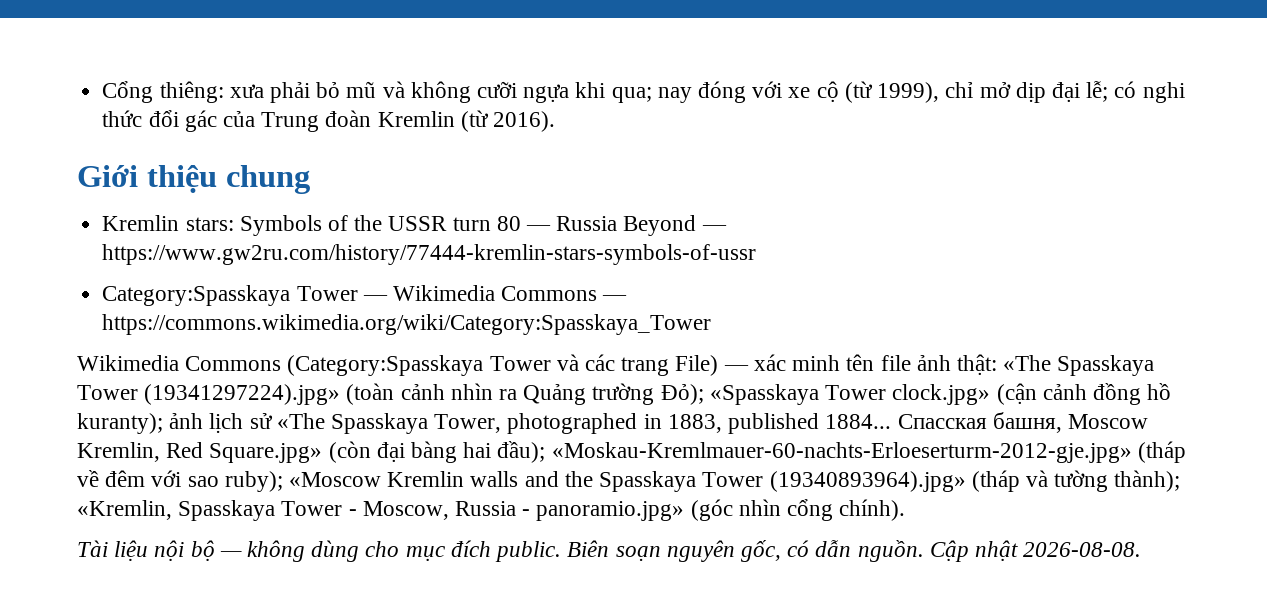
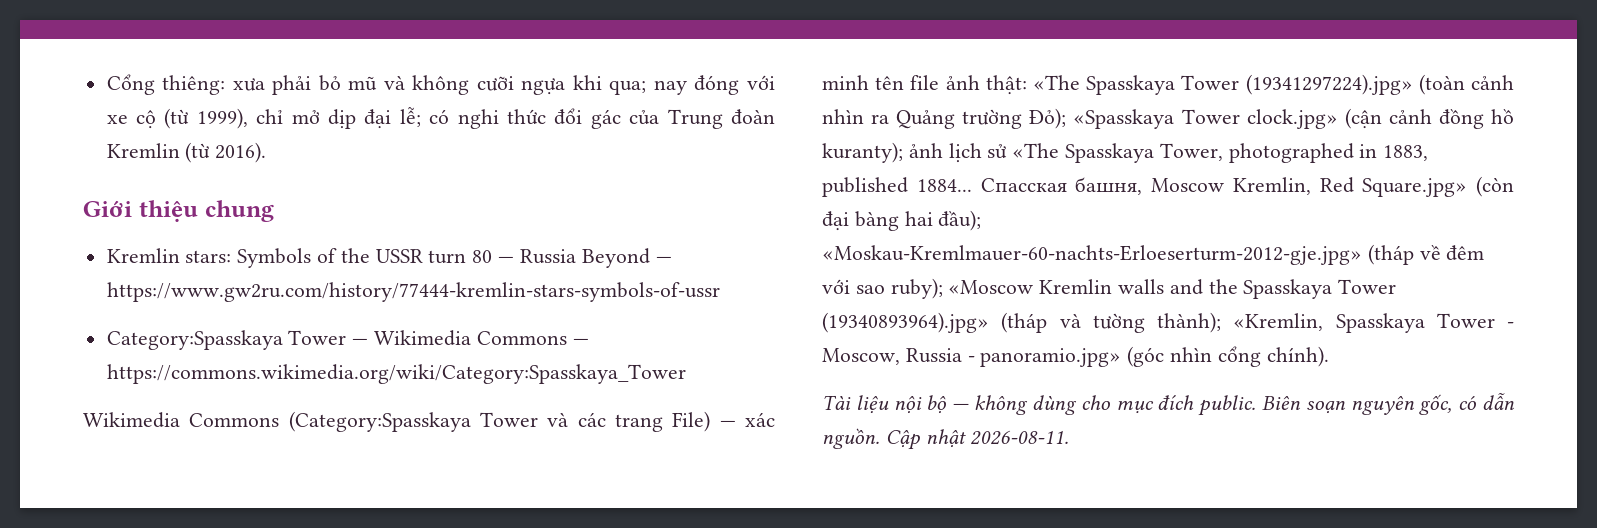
[1023,542,1142,557] 2026-08-08. -> [970,430,1070,445] 2026-08-11.

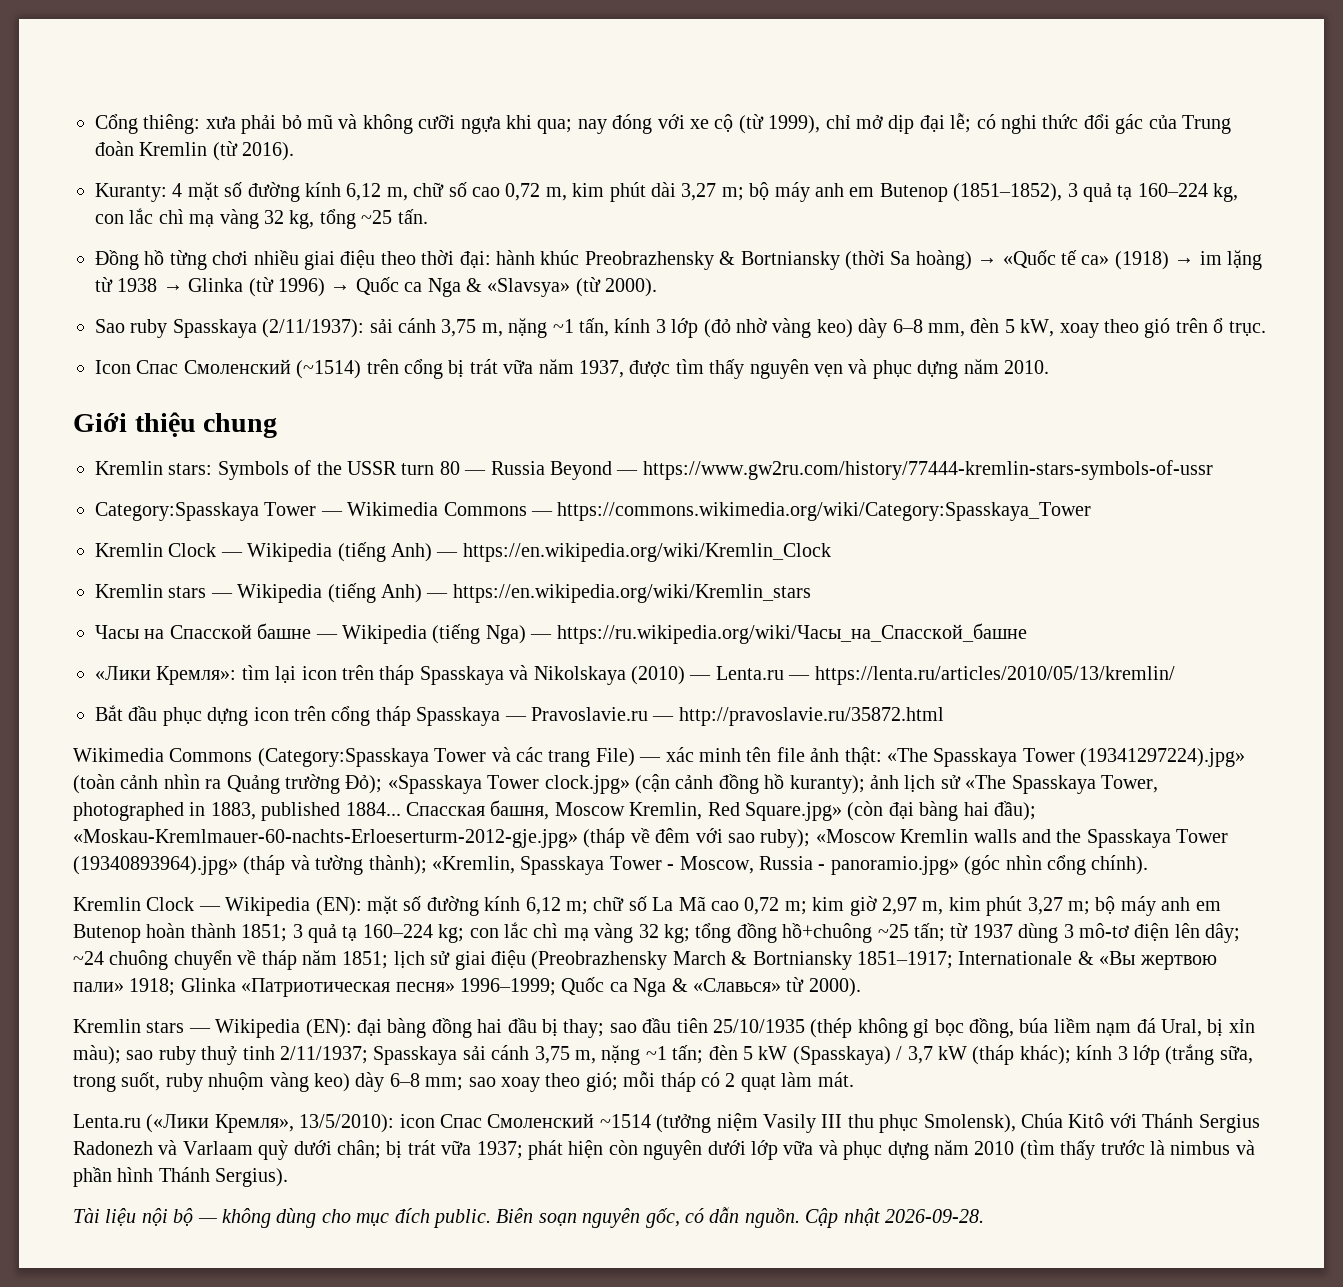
(267, 152) none -> [95,182,1239,202] [95,208,428,229] [95,250,1262,270] [95,277,658,297] [95,318,1266,338] [95,359,1049,379] // Kuranty: 4 mặt số đường kính 6,12 m, chữ số cao 0,72 m, kim phút dài 3,27 m; bộ máy anh em Butenop (1851–1852), 3 quả tạ 160–224 kg, con lắc chì mạ vàng 32 kg, tổng ~25 tấn. // Đồng hồ từng chơi nhiều giai điệu theo thời đại: hành khúc Preobrazhensky & Bortniansky (thời Sa hoàng) → «Quốc tế ca» (1918) → im lặng từ 1938 → Glinka (từ 1996) → Quốc ca Nga & «Slavsya» (từ 2000). // Sao ruby Spasskaya (2/11/1937): sải cánh 3,75 m, nặng ~1 tấn, kính 3 lớp (đỏ nhờ vàng keo) dày 6–8 mm, đèn 5 kW, xoay theo gió trên ổ trục. // Icon Спас Смоленский (~1514) trên cổng bị trát vữa năm 1937, được tìm thấy nguyên vẹn và phục dựng năm 2010.
(686, 374) none -> [95,542,831,562] [95,583,811,603] [95,623,1027,644] [95,665,1175,685] [95,705,944,726] // Kremlin Clock — Wikipedia (tiếng Anh) — https://en.wikipedia.org/wiki/Kremlin_Clock // Kremlin stars — Wikipedia (tiếng Anh) — https://en.wikipedia.org/wiki/Kremlin_stars // Часы на Спасской башне — Wikipedia (tiếng Nga) — https://ru.wikipedia.org/wiki/Часы_на_Спасской_башне // «Лики Кремля»: tìm lại icon trên tháp Spasskaya và Nikolskaya (2010) — Lenta.ru — https://lenta.ru/articles/2010/05/13/kremlin/ // Bắt đầu phục dựng icon trên cổng tháp Spasskaya — Pravoslavie.ru — http://pravoslavie.ru/35872.html
(1329, 356) none -> [73,896,1221,916] [73,922,1241,943] [73,950,1217,970] [73,977,861,997] [73,1018,1255,1038] [73,1044,1253,1065] [73,1071,854,1092] [73,1113,1260,1133] [73,1140,1255,1160] [73,1167,289,1187] // Kremlin Clock — Wikipedia (EN): mặt số đường kính 6,12 m; chữ số La Mã cao 0,72 m; kim giờ 2,97 m, kim phút 3,27 m; bộ máy anh em Butenop hoàn thành 1851; 3 quả tạ 160–224 kg; con lắc chì mạ vàng 32 kg; tổng đồng hồ+chuông ~25 tấn; từ 1937 dùng 3 mô-tơ điện lên dây; ~24 chuông chuyển về tháp năm 1851; lịch sử giai điệu (Preobrazhensky March & Bortniansky 1851–1917; Internationale & «Вы жертвою пали» 1918; Glinka «Патриотическая песня» 1996–1999; Quốc ca Nga & «Славься» từ 2000). // Kremlin stars — Wikipedia (EN): đại bàng đồng hai đầu bị thay; sao đầu tiên 25/10/1935 (thép không gỉ bọc đồng, búa liềm nạm đá Ural, bị xỉn màu); sao ruby thuỷ tinh 2/11/1937; Spasskaya sải cánh 3,75 m, nặng ~1 tấn; đèn 5 kW (Spasskaya) / 3,7 kW (tháp khác); kính 3 lớp (trắng sữa, trong suốt, ruby nhuộm vàng keo) dày 6–8 mm; sao xoay theo gió; mỗi tháp có 2 quạt làm mát. // Lenta.ru («Лики Кремля», 13/5/2010): icon Спас Смоленский ~1514 (tưởng niệm Vasily III thu phục Smolensk), Chúa Kitô với Thánh Sergius Radonezh và Varlaam quỳ dưới chân; bị trát vữa 1937; phát hiện còn nguyên dưới lớp vữa và phục dựng năm 2010 (tìm thấy trước là nimbus và phần hình Thánh Sergius).
[970,430,1070,445] 2026-08-11. -> [884,1209,984,1223] 2026-09-28.

